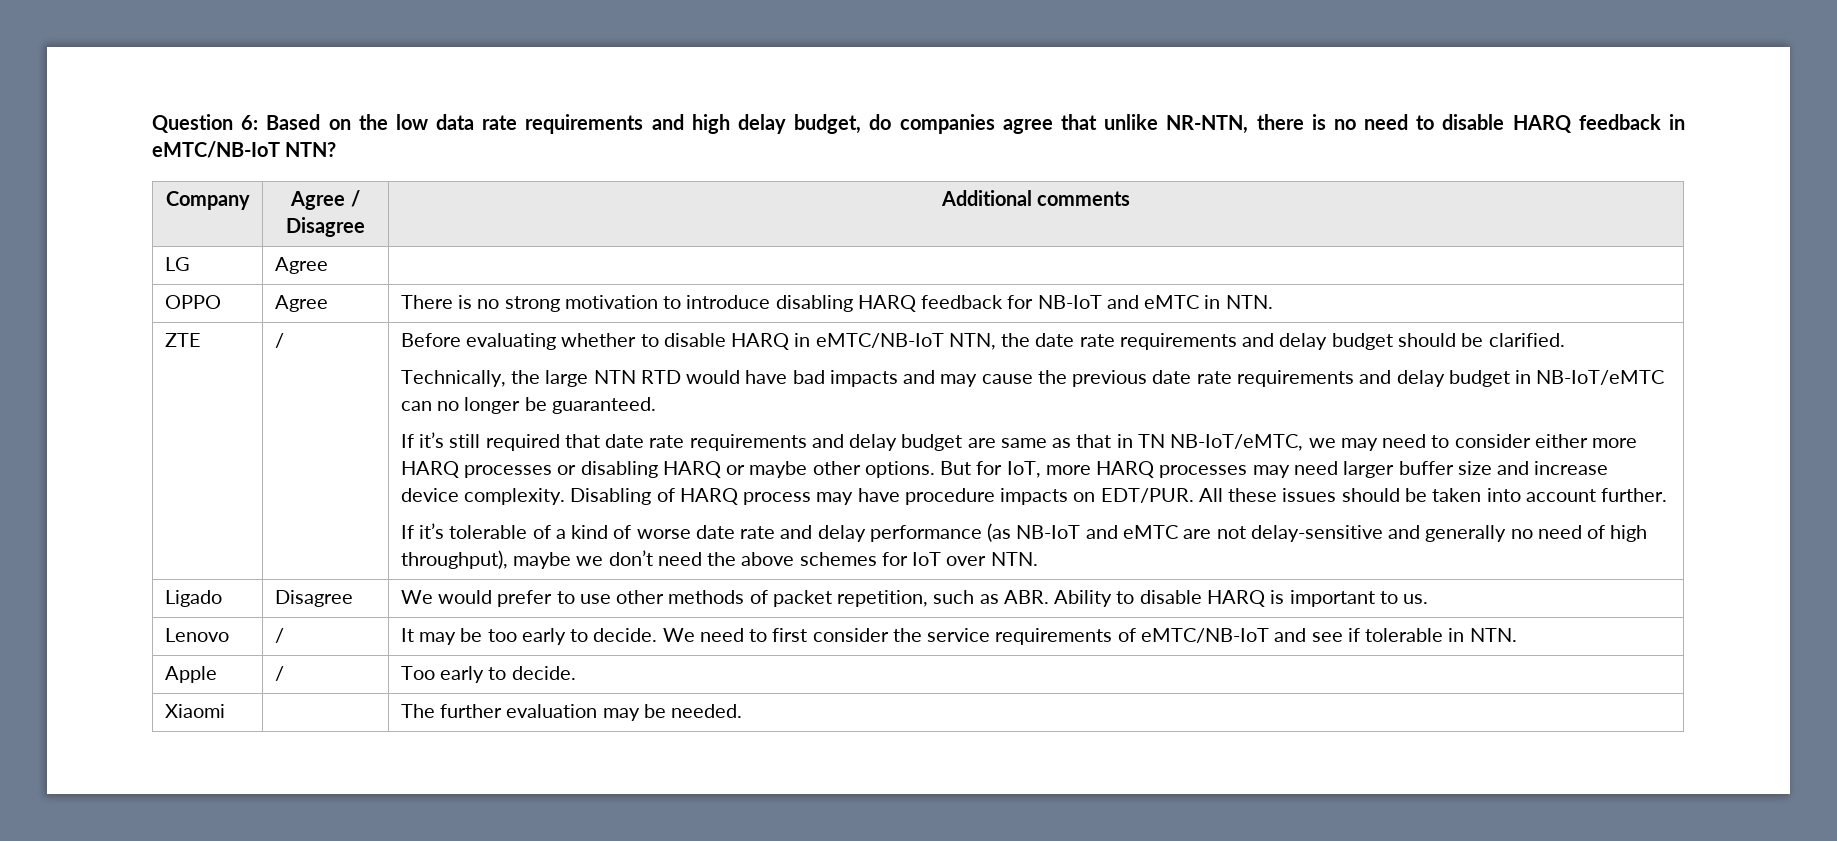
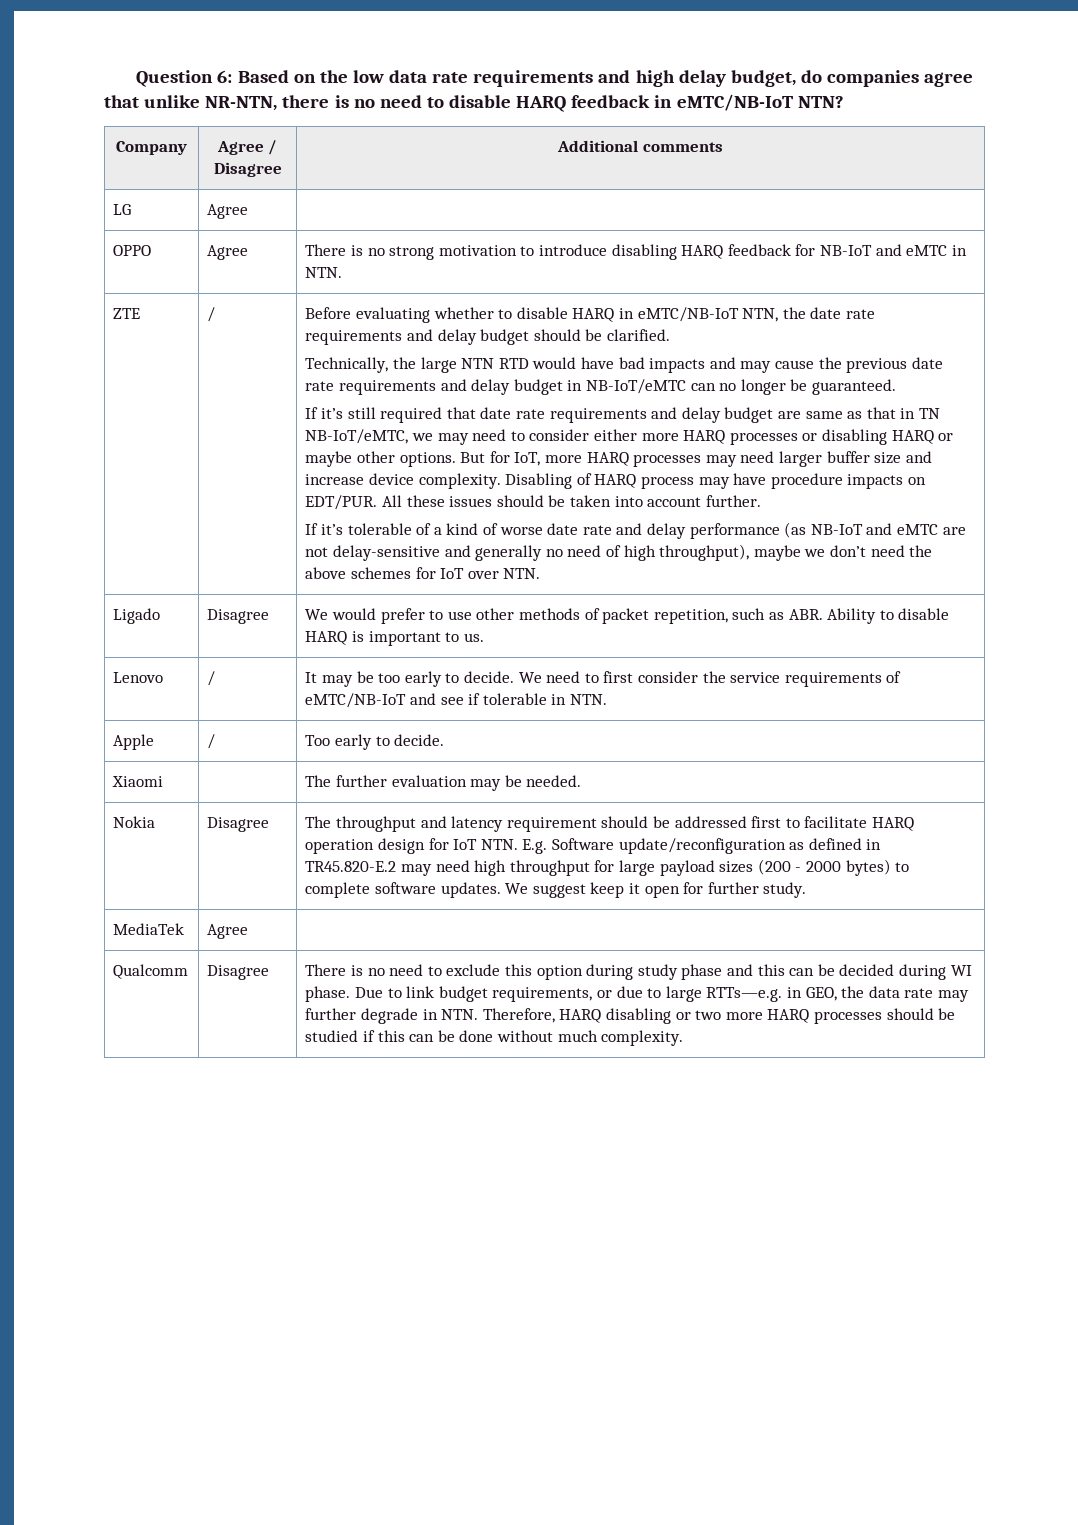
(743, 711) none -> [113,816,156,828] [207,817,270,832] [305,816,914,832] [305,838,882,854] [305,859,910,876] [305,882,807,898] [113,923,185,935] [207,924,249,939] [113,964,189,979] [207,965,270,980] [305,964,972,980] [305,986,969,1002] [305,1008,956,1024] [305,1030,684,1046] // Nokia | Disagree | The throughput and latency requirement should be addressed first to facilitate HARQ operation design for IoT NTN. E.g. Software update/reconfiguration as defined in TR45.820-E.2 may need high throughput for large payload sizes (200 - 2000 bytes) to complete software updates. We suggest keep it open for further study. // MediaTek | Agree | // Qualcomm | Disagree | There is no need to exclude this option during study phase and this can be decided during WI phase. Due to link budget requirements, or due to large RTTs—e.g. in GEO, the data rate may further degrade in NTN. Therefore, HARQ disabling or two more HARQ processes should be studied if this can be done without much complexity.

